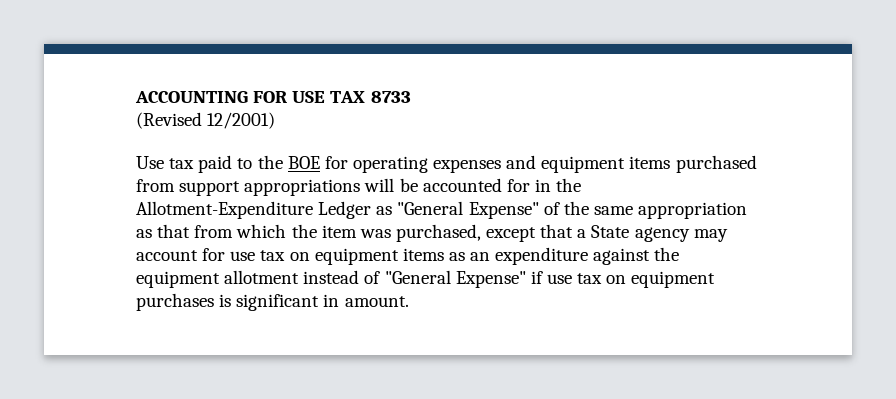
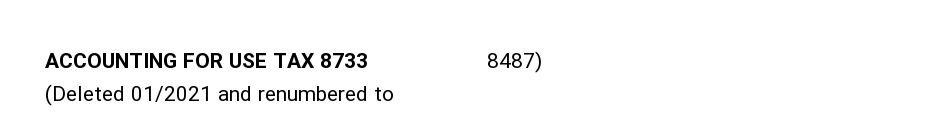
[136,112,276,129] [136,155,757,173] [136,178,582,196] [136,201,748,219] [136,224,728,242] [136,247,680,265] [136,270,716,288] [136,293,409,311] (Revised 12/2001) // Use tax paid to the BOE for operating expenses and equipment items purchased from support appropriations will be accounted for in the Allotment-Expenditure Ledger as "General Expense" of the same appropriation as that from which the item was purchased, except that a State agency may account for use tax on equipment items as an expenditure against the equipment allotment instead of "General Expense" if use tax on equipment purchases is significant in amount. -> [45,84,394,106] [487,51,542,73] (Deleted 01/2021 and renumbered to 8487)

